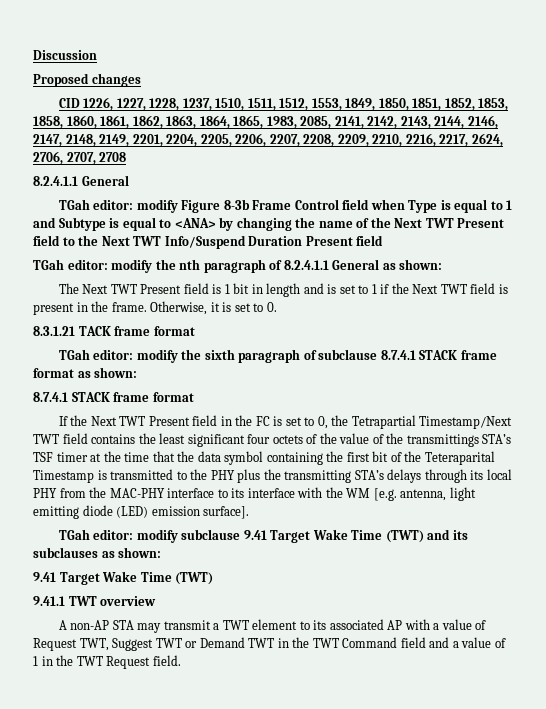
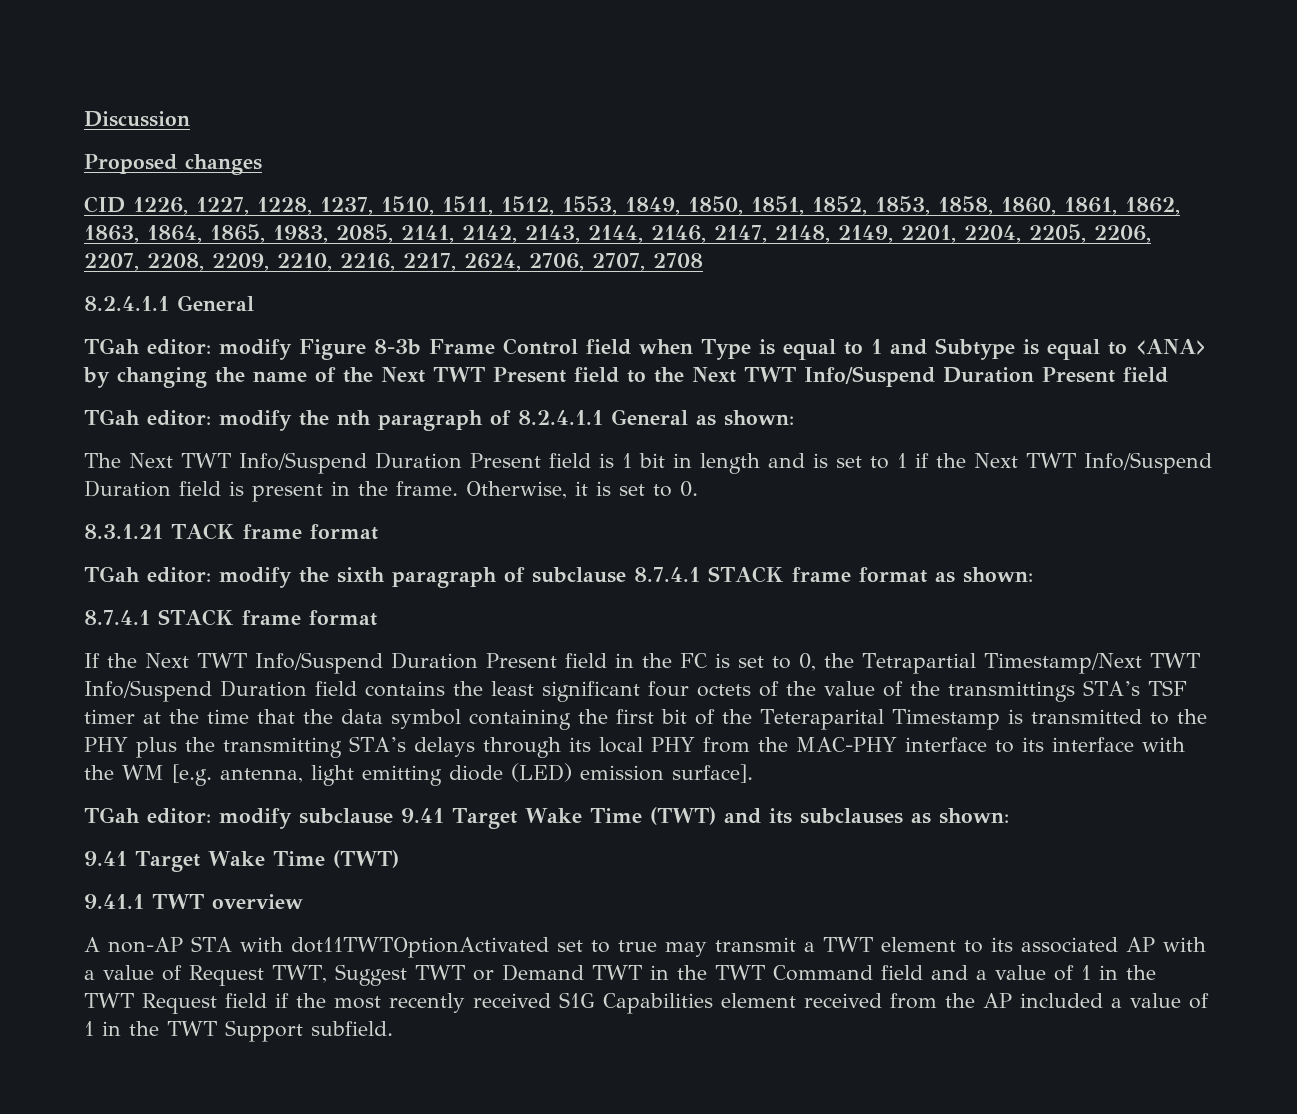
(137, 289) none -> [239,452,462,474] Info/Suspend Duration
(467, 289) none -> [1084,452,1212,474] [84,480,171,497] Info/Suspend Duration
(146, 421) none -> [255,652,478,674] Info/Suspend Duration
(59, 439) none -> [84,680,307,702] Info/Suspend Duration
(134, 625) none -> [239,937,657,958] with dot11TWTOptionActivated set to true
[152,655,181,666] field. -> [225,992,1209,1014] [84,1020,393,1042] field if the most recently received S1G Capabilities element received from the AP included a value of 1 in the TWT Support subfield.

